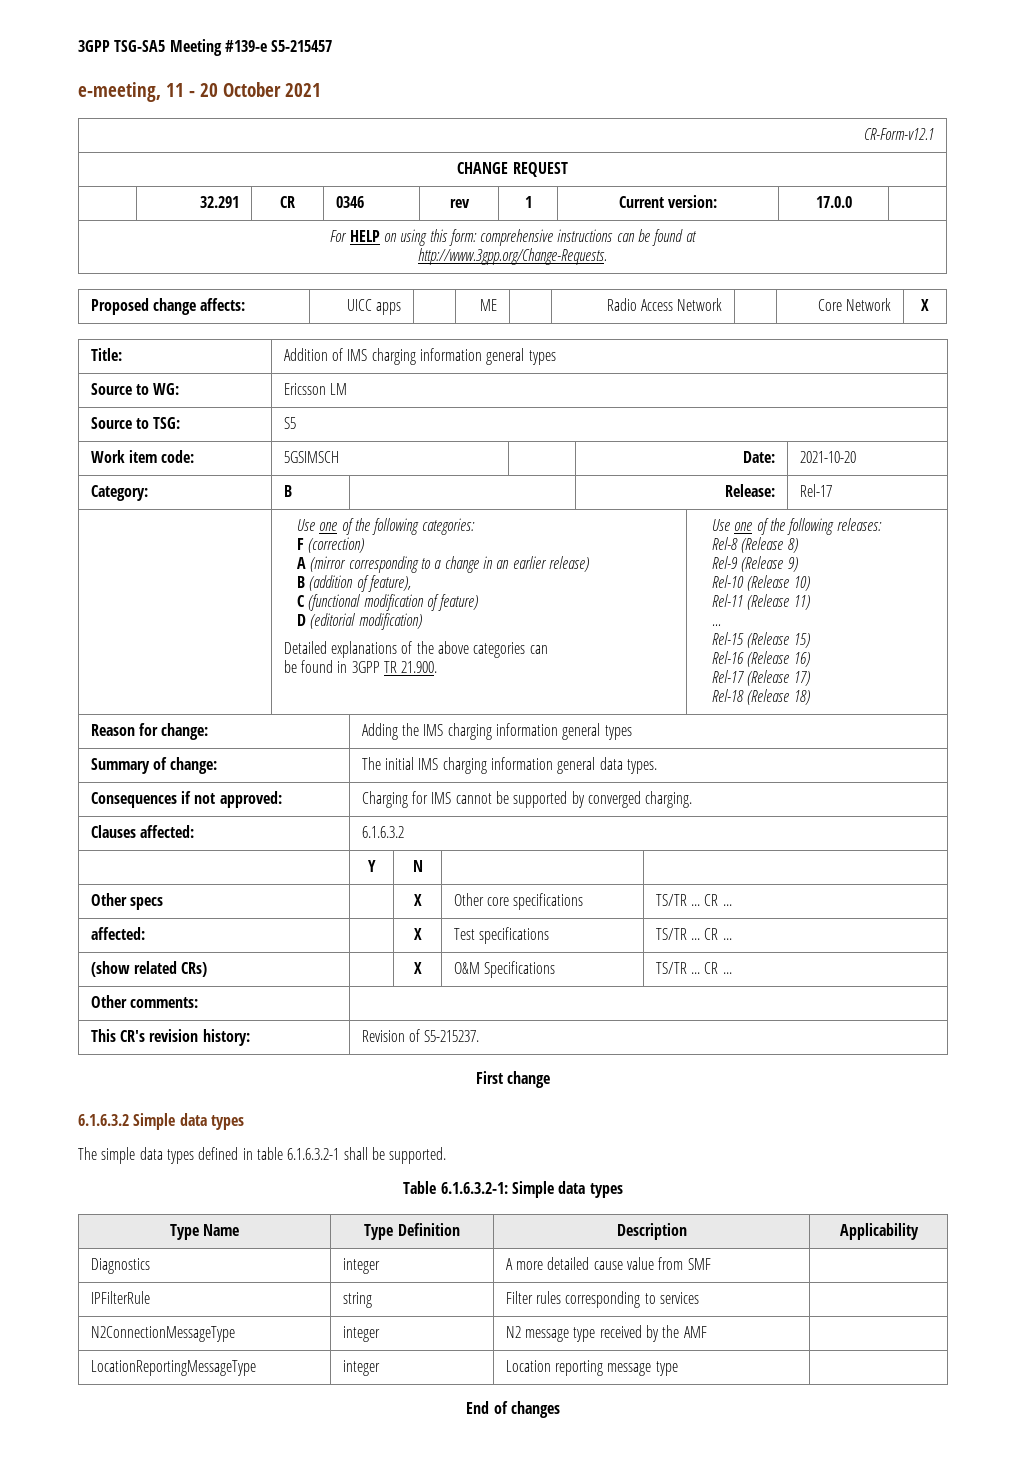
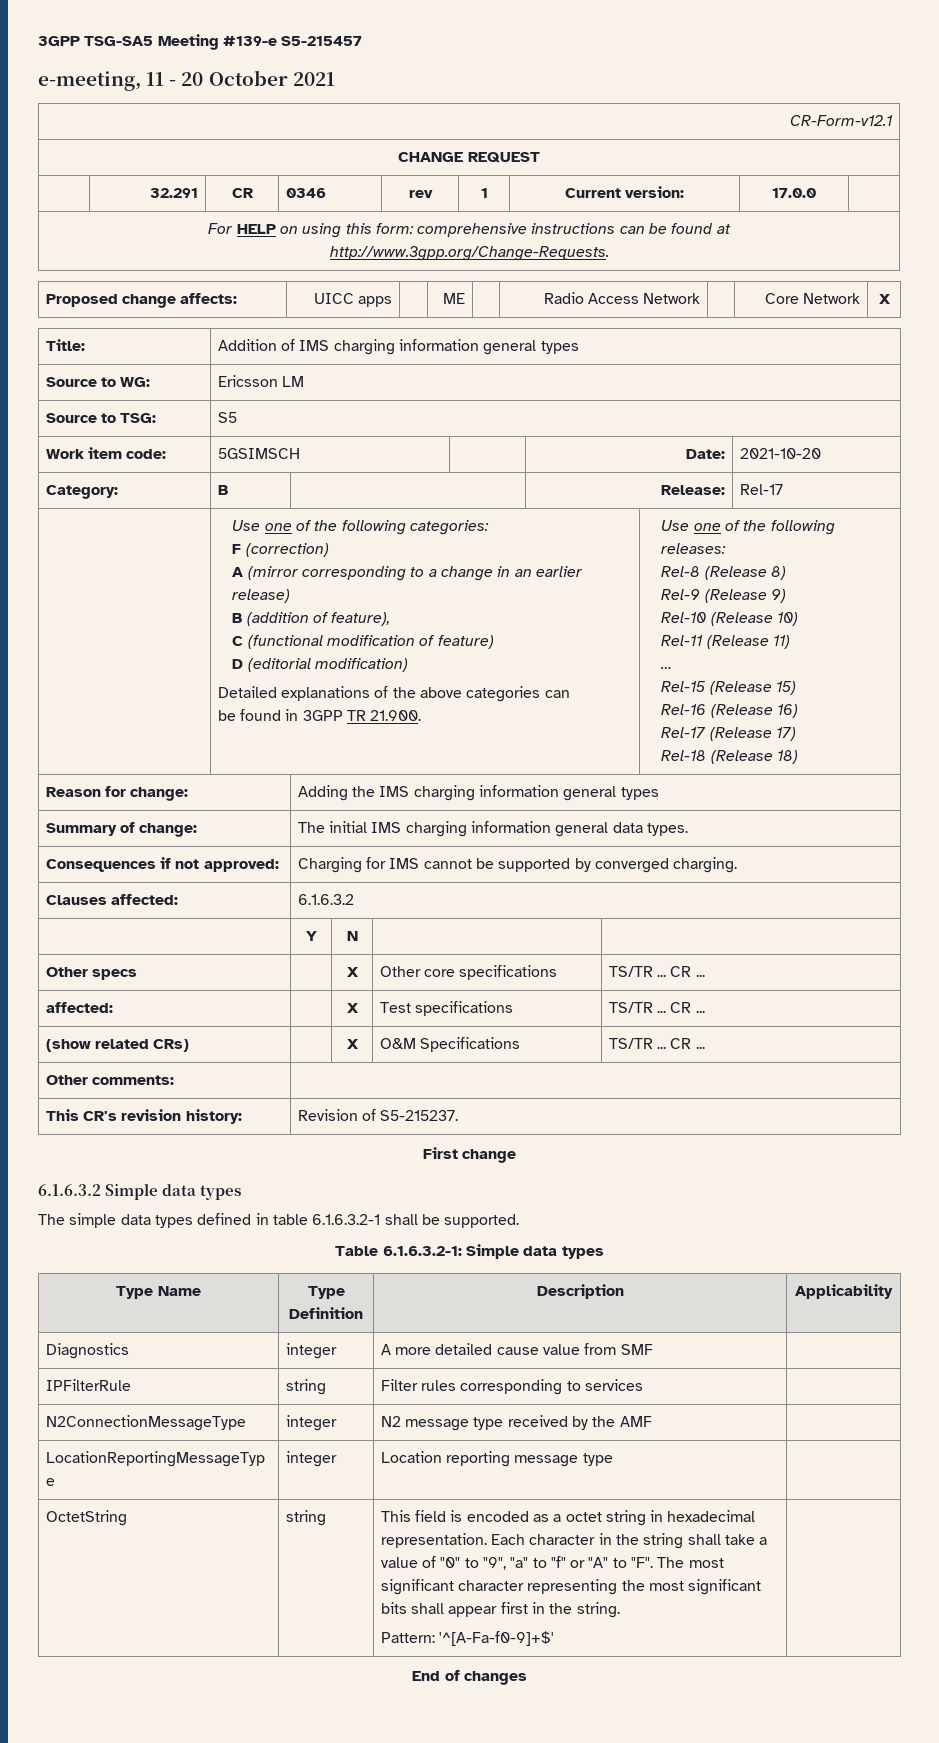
(678, 1368) none -> [45,1510,127,1526] [285,1510,326,1526] [380,1510,756,1526] [380,1533,768,1549] [380,1556,724,1570] [380,1579,762,1595] [380,1602,620,1618] [380,1631,554,1646] // OctetString | string | This field is encoded as a octet string in hexadecimal representation. Each character in the string shall take a value of "0" to "9", "a" to "f" or "A" to "F". The most significant character representing the most significant bits shall appear first in the string. // Pattern: '^[A-Fa-f0-9]+$' |

